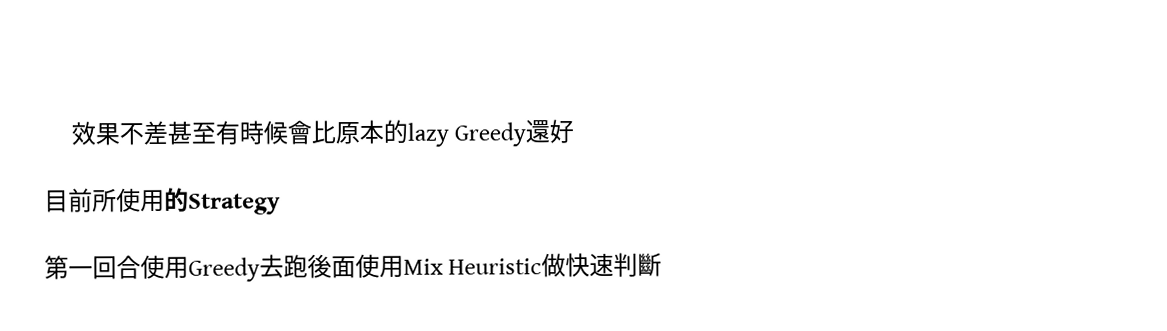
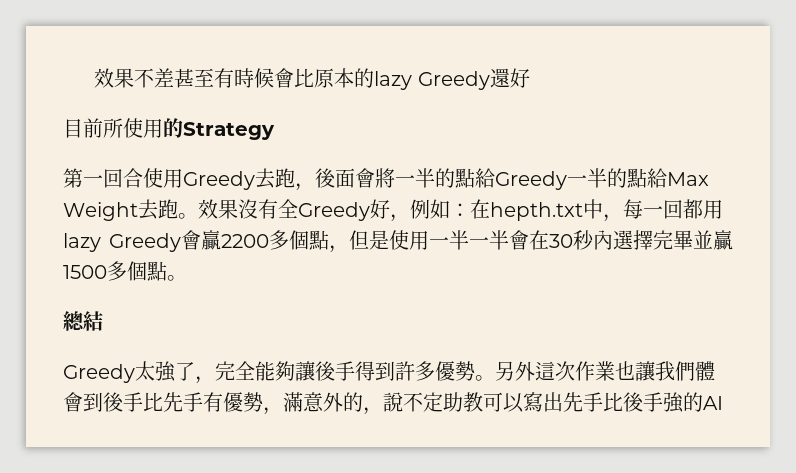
[307,252,663,279] 後面使用Mix Heuristic做快速判斷 -> [295,168,709,191] [63,199,723,222] [63,230,733,253] [63,261,187,281] [63,311,103,331] [63,361,715,384] [63,392,723,415] ，後面會將一半的點給Greedy一半的點給Max Weight去跑。效果沒有全Greedy好，例如：在hepth.txt中，每一回都用lazy Greedy會贏2200多個點，但是使用一半一半會在30秒內選擇完畢並贏1500多個點。 // 總結 // Greedy太強了，完全能夠讓後手得到許多優勢。另外這次作業也讓我們體會到後手比先手有優勢，滿意外的，說不定助教可以寫出先手比後手強的AI

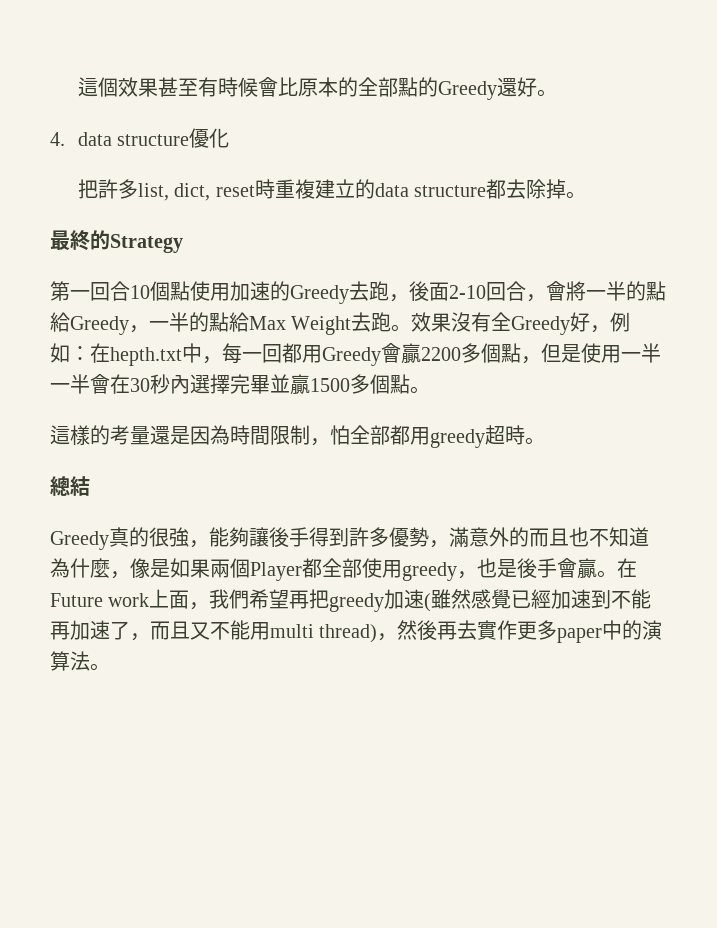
[94,68,175,88] 效果不差 -> [77,77,158,97] 這個效果
[374,71,413,90] lazy -> [357,77,438,97] 全部點的
[63,118,163,138] // 目前所使用 -> [536,89,557,97] [50,128,230,148] [77,179,587,201] [50,230,90,251] 。 // 4. data structure優化 // 把許多list, dict, reset時重複建立的data structure都去除掉。 // 最終
[143,168,183,188] 使用 -> [130,281,290,301] 10個點使用加速的
(355, 178) none -> [449,281,546,302] 2-10回合，
(567, 180) none -> [129,325,149,333] ，
[63,233,101,252] lazy -> (322, 354) none
(187, 278) none -> [50,425,545,448] // 這樣的考量還是因為時間限制，怕全部都用greedy超時。
[135,361,255,384] 太強了，完全 -> [109,527,209,548] 真的很強，
[475,361,715,381] [63,392,723,415] 。另外這次作業也讓我們體會到後手比先手有優勢，滿意外的，說不定助教可以寫出先手比後手強的AI -> [429,527,649,548] [50,558,637,581] [50,589,652,612] [50,620,663,643] [50,651,110,671] ，滿意外的而且也不知道為什麼，像是如果兩個Player都全部使用greedy，也是後手會贏。在Future work上面，我們希望再把greedy加速(雖然感覺已經加速到不能再加速了，而且又不能用multi thread)，然後再去實作更多paper中的演算法。

